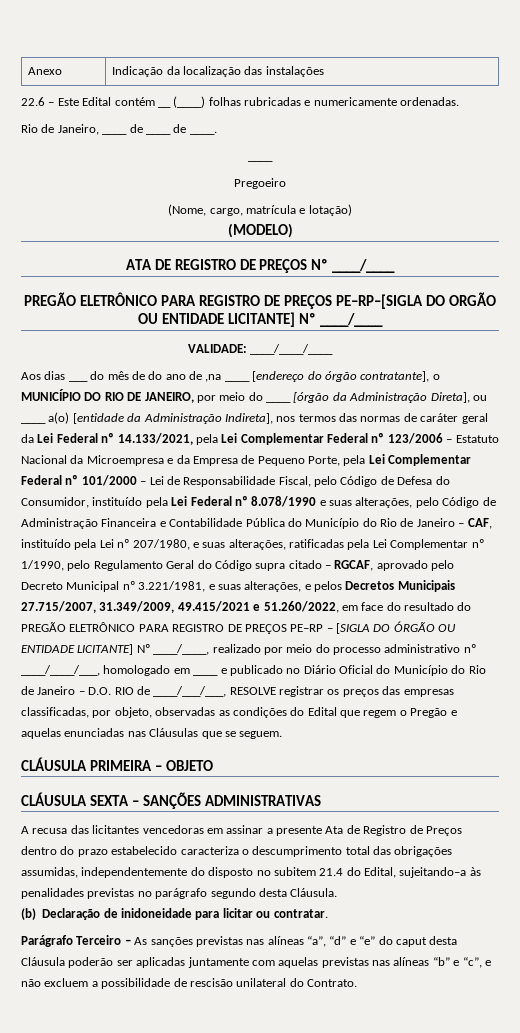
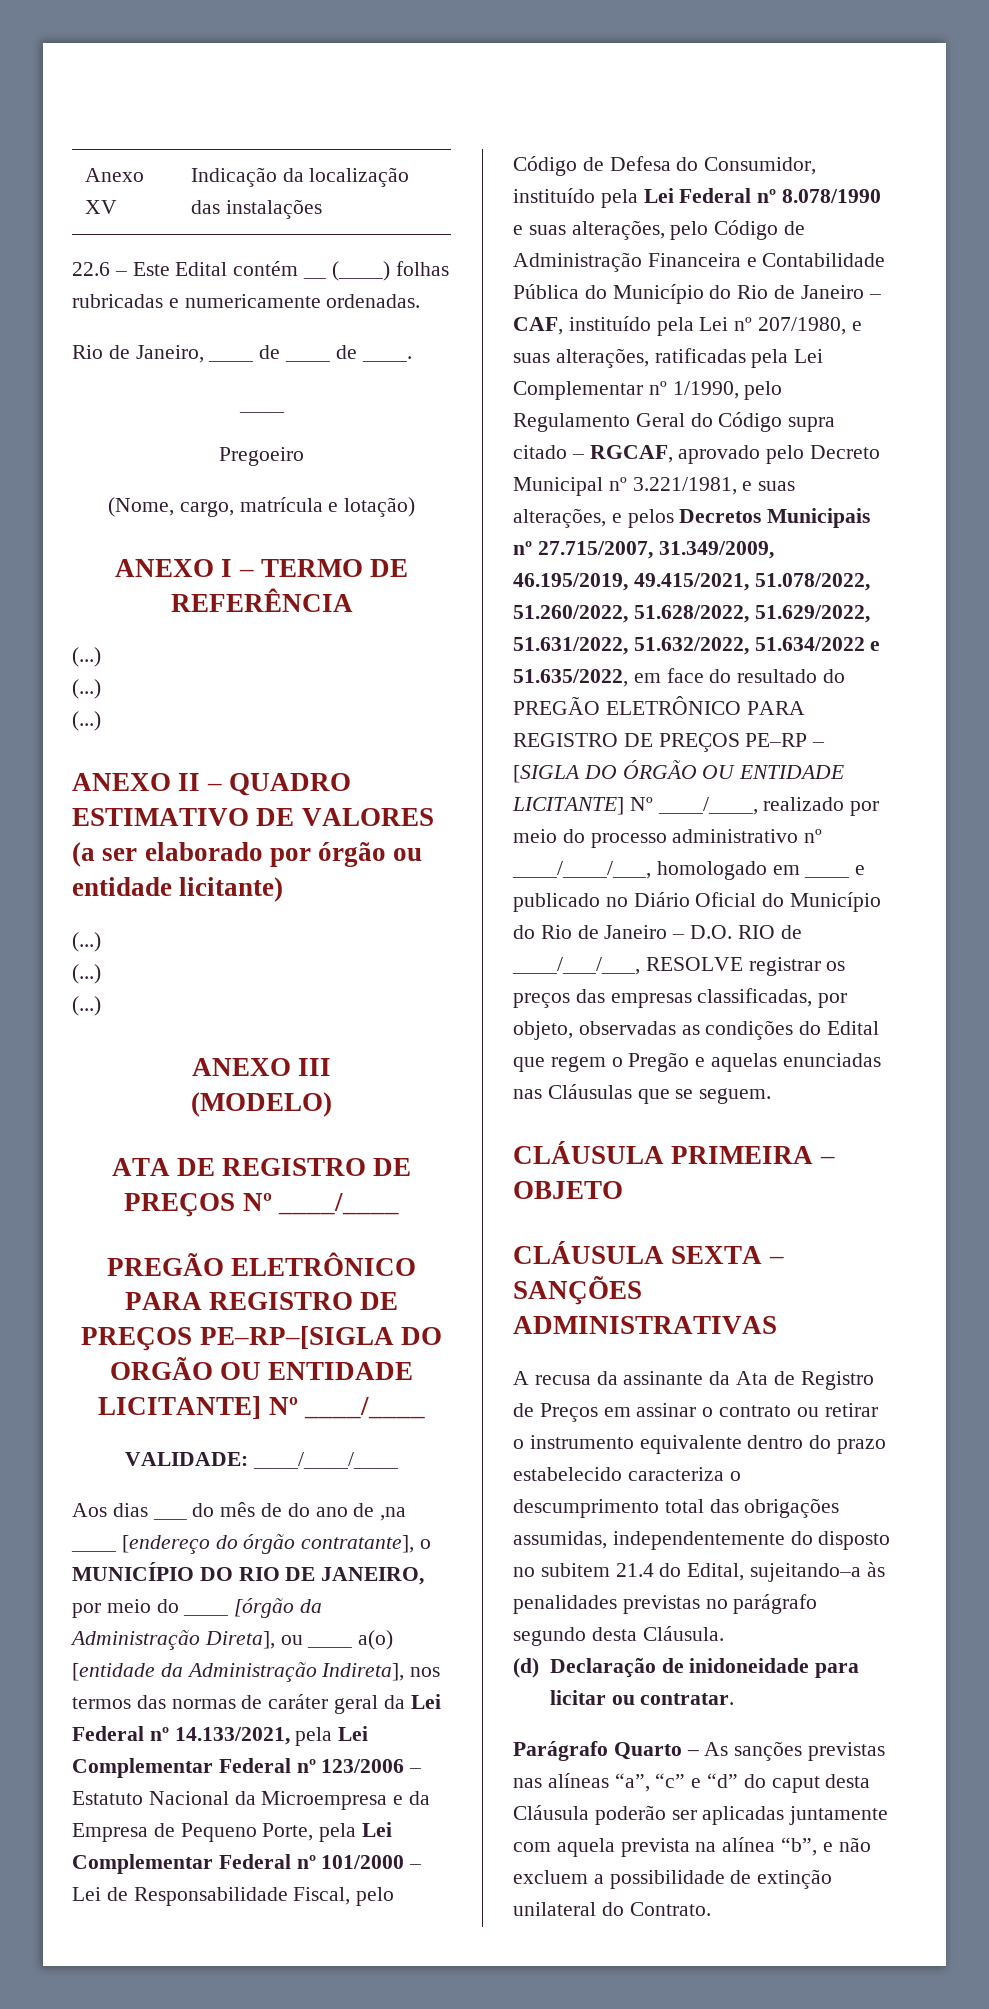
(63, 71) none -> [84,200,117,214] XV
(352, 210) none -> [114,559,409,577] [170,588,353,612] [72,647,101,667] [72,679,101,699] [72,711,101,731] [72,773,351,796] [72,808,434,826] [72,842,423,867] [72,877,284,902] [72,932,101,952] [72,964,101,984] [72,996,101,1016] [191,1058,332,1076] // ANEXO I – TERMO DE REFERÊNCIA // (...) // (...) // (...) // ANEXO II – QUADRO ESTIMATIVO DE VALORES (a ser elaborado por órgão ou entidade licitante) // (...) // (...) // (...) // ANEXO III
(455, 586) none -> [513,541,532,555] nº
[177,601,339,613] 49.415/2021 e 51.260/2022, -> [513,573,870,591] [513,605,870,623] [513,637,881,655] [513,669,628,687] 46.195/2019, 49.415/2021, 51.078/2022, 51.260/2022, 51.628/2022, 51.629/2022, 51.631/2022, 51.632/2022, 51.634/2022 e 51.635/2022,
[70,825,322,836] das licitantes vencedoras em assinar a presente -> [596,1371,731,1385] da assinante da
(462, 831) none -> [603,1403,878,1417] [513,1435,742,1454] em assinar o contrato ou retirar o instrumento equivalente
[21,908,36,920] (b) -> [513,1658,539,1678] (d)
[76,935,122,945] Terceiro -> [613,1742,682,1760] Quarto
[329,936,376,945] “d” e “e” -> [655,1773,739,1788] “c” e “d”
[278,957,482,968] aquelas previstas nas alíneas “b” e “c”, -> [556,1837,818,1857] aquela prevista na alínea “b”,
[189,978,233,987] rescisão -> [757,1869,833,1889] extinção

